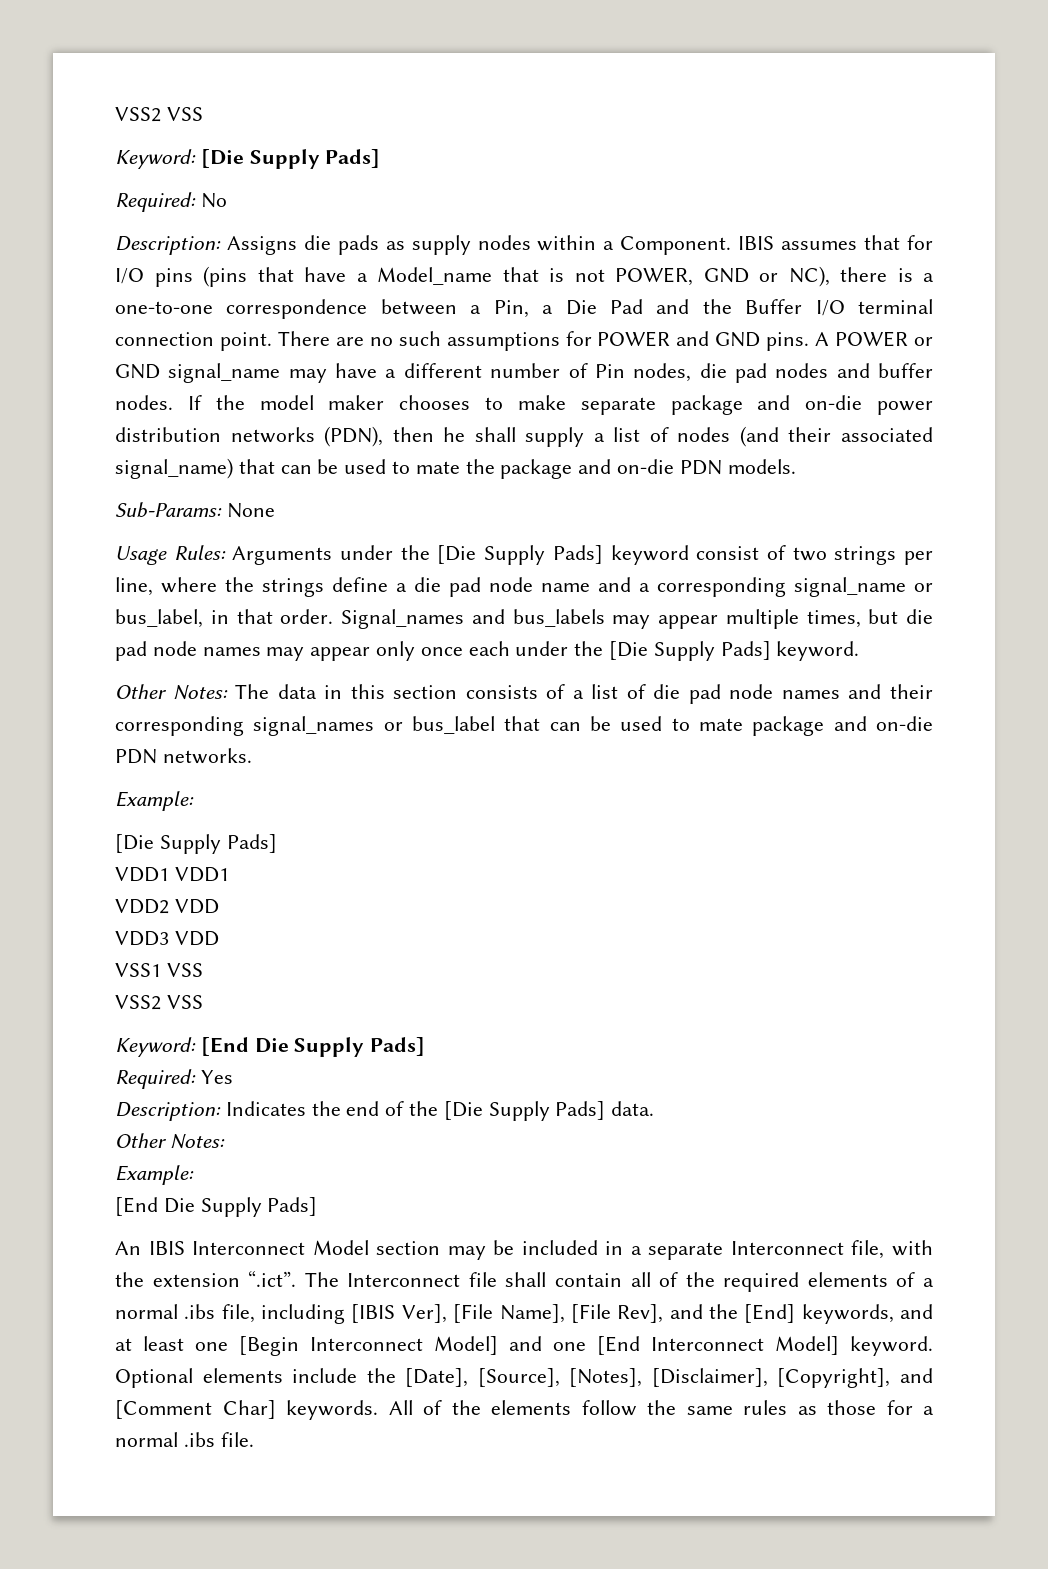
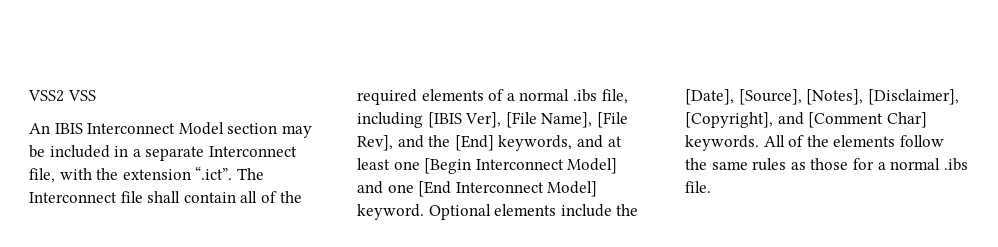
[115,107,203,122] [115,149,381,169] [115,192,227,212] [115,235,933,255] [115,266,934,287] [115,299,933,319] [115,331,934,351] [115,363,933,383] [115,395,934,415] [115,426,934,447] [115,458,796,479] [115,502,275,518] [115,545,934,565] [115,577,933,597] [115,609,933,629] [115,641,860,661] [115,684,933,704] [115,716,934,736] [115,748,252,764] [115,791,194,811] [115,834,277,854] [115,867,229,882] [115,899,219,914] [115,931,219,946] [115,963,203,977] [115,995,203,1010] [115,1037,426,1057] [115,1069,233,1089] [115,1101,655,1121] [115,1133,225,1149] [115,1165,194,1185] [115,1197,318,1217] VSS2 VSS // Keyword: [Die Supply Pads] // Required: No // Description: Assigns die pads as supply nodes within a Component. IBIS assumes that for I/O pins (pins that have a Model_name that is not POWER, GND or NC), there is a one-to-one correspondence between a Pin, a Die Pad and the Buffer I/O terminal connection point. There are no such assumptions for POWER and GND pins. A POWER or GND signal_name may have a different number of Pin nodes, die pad nodes and buffer nodes. If the model maker chooses to make separate package and on-die power distribution networks (PDN), then he shall supply a list of nodes (and their associated signal_name) that can be used to mate the package and on-die PDN models. // Sub-Params: None // Usage Rules: Arguments under the [Die Supply Pads] keyword consist of two strings per line, where the strings define a die pad node name and a corresponding signal_name or bus_label, in that order. Signal_names and bus_labels may appear multiple times, but die pad node names may appear only once each under the [Die Supply Pads] keyword. // Other Notes: The data in this section consists of a list of die pad node names and their corresponding signal_names or bus_label that can be used to mate package and on-die PDN networks. // Example: // [Die Supply Pads] // VDD1 VDD1 // VDD2 VDD // VDD3 VDD // VSS1 VSS // VSS2 VSS // Keyword: [End Die Supply Pads] // Required: Yes // Description: Indicates the end of the [Die Supply Pads] data. // Other Notes: // Example: // [End Die Supply Pads] -> [28,90,96,102] VSS2 VSS

